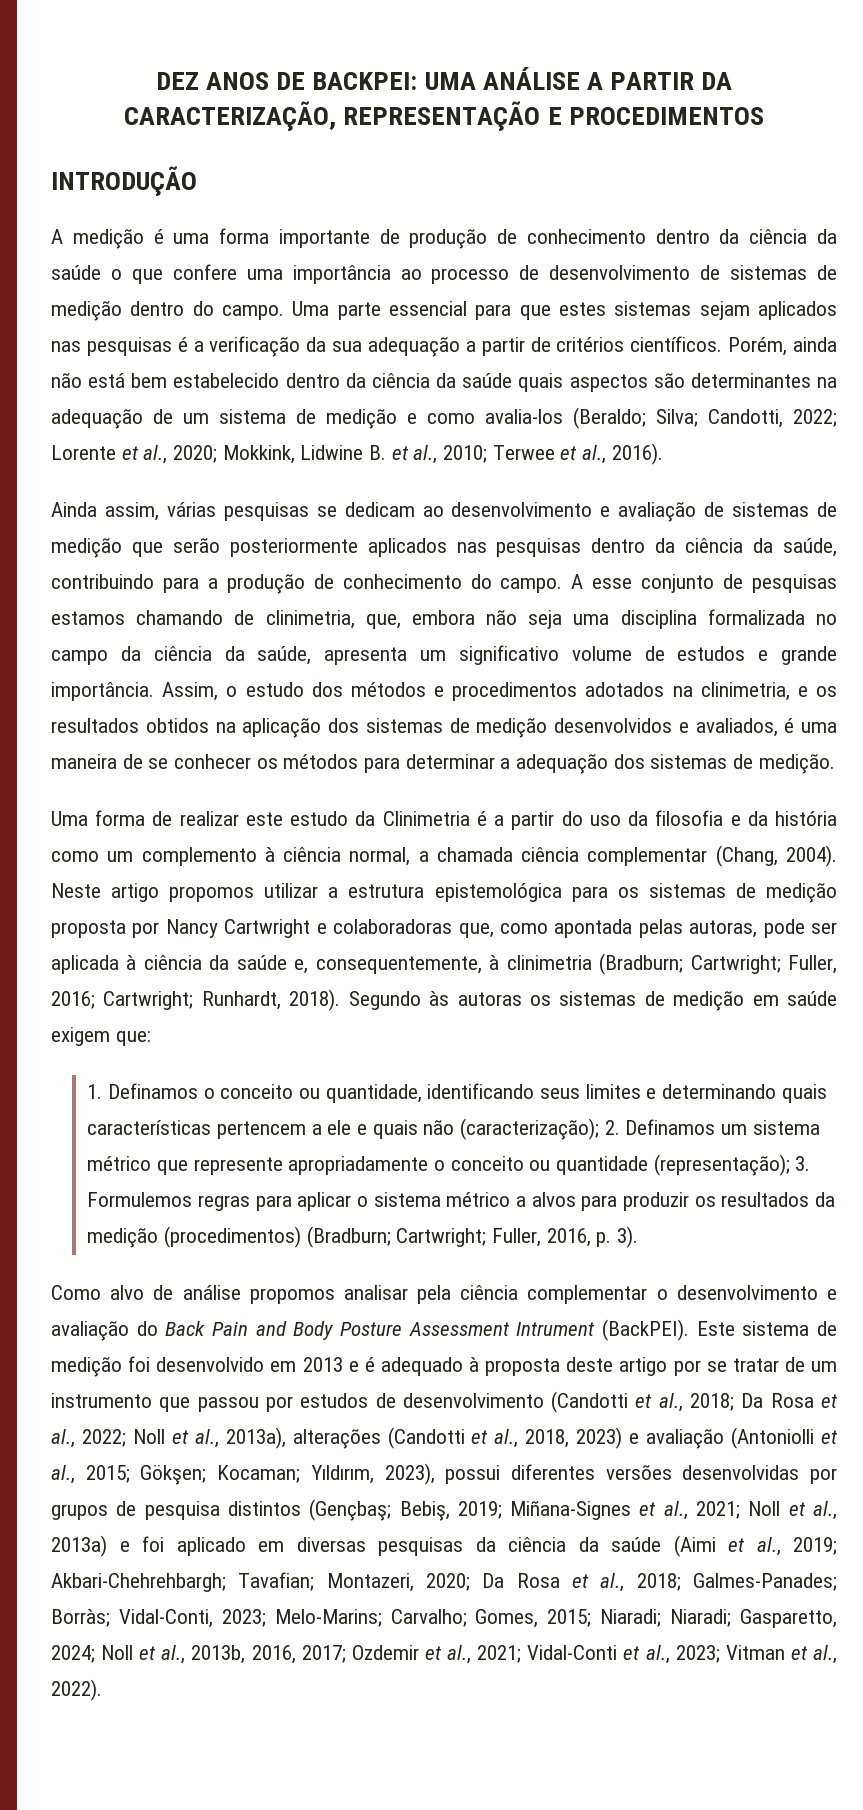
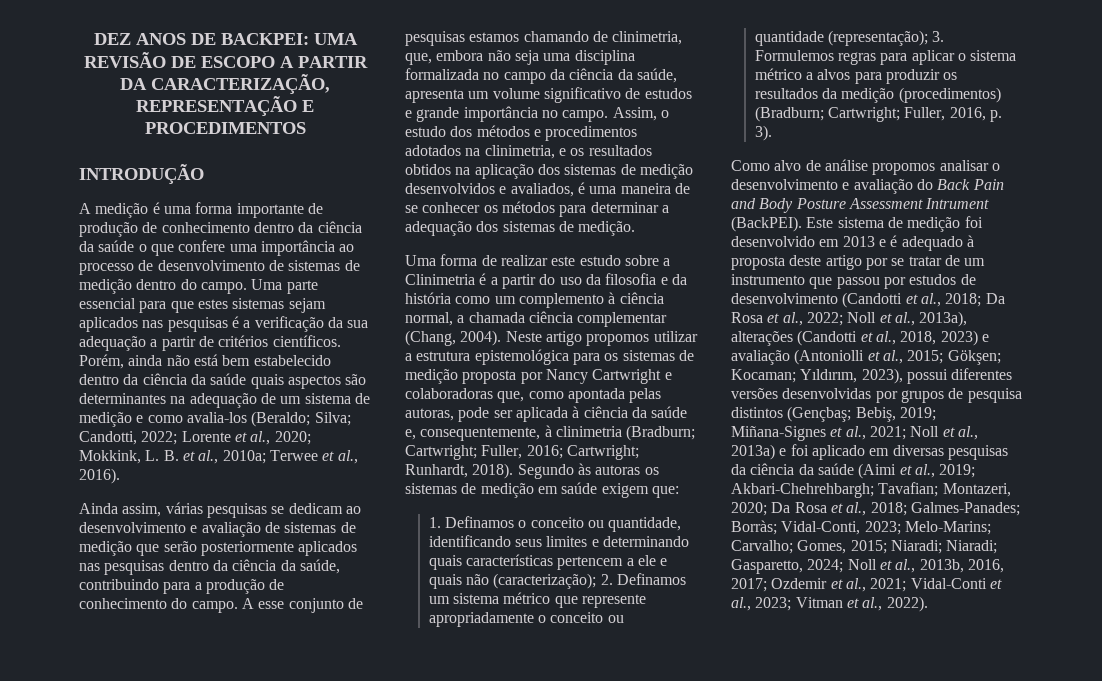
[482,67,580,90] ANÁLISE -> [83,52,275,68] REVISÃO DE ESCOPO
[300,445,364,460] Lidwine -> [145,450,160,461] L.
[443,445,488,463] 2010; -> [222,450,266,464] 2010a;
[458,645,632,665] significativo volume -> [492,87,621,103] volume significativo
[51,682,154,701] importância. -> [463,106,609,122] importância no campo.
[355,811,376,826] da -> [624,255,671,266] sobre a
[417,1285,648,1304] pela ciência complementar -> (989, 165) none

